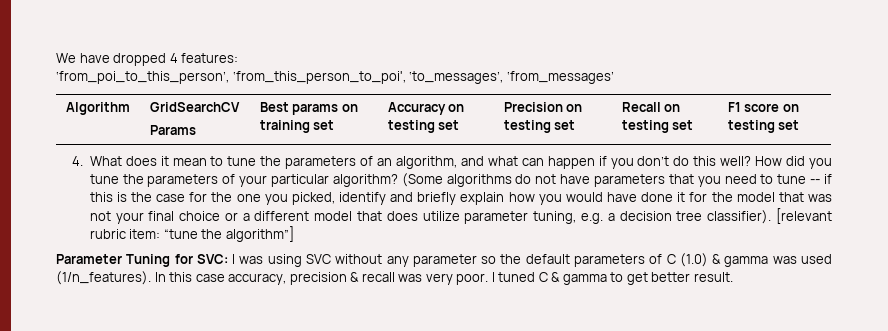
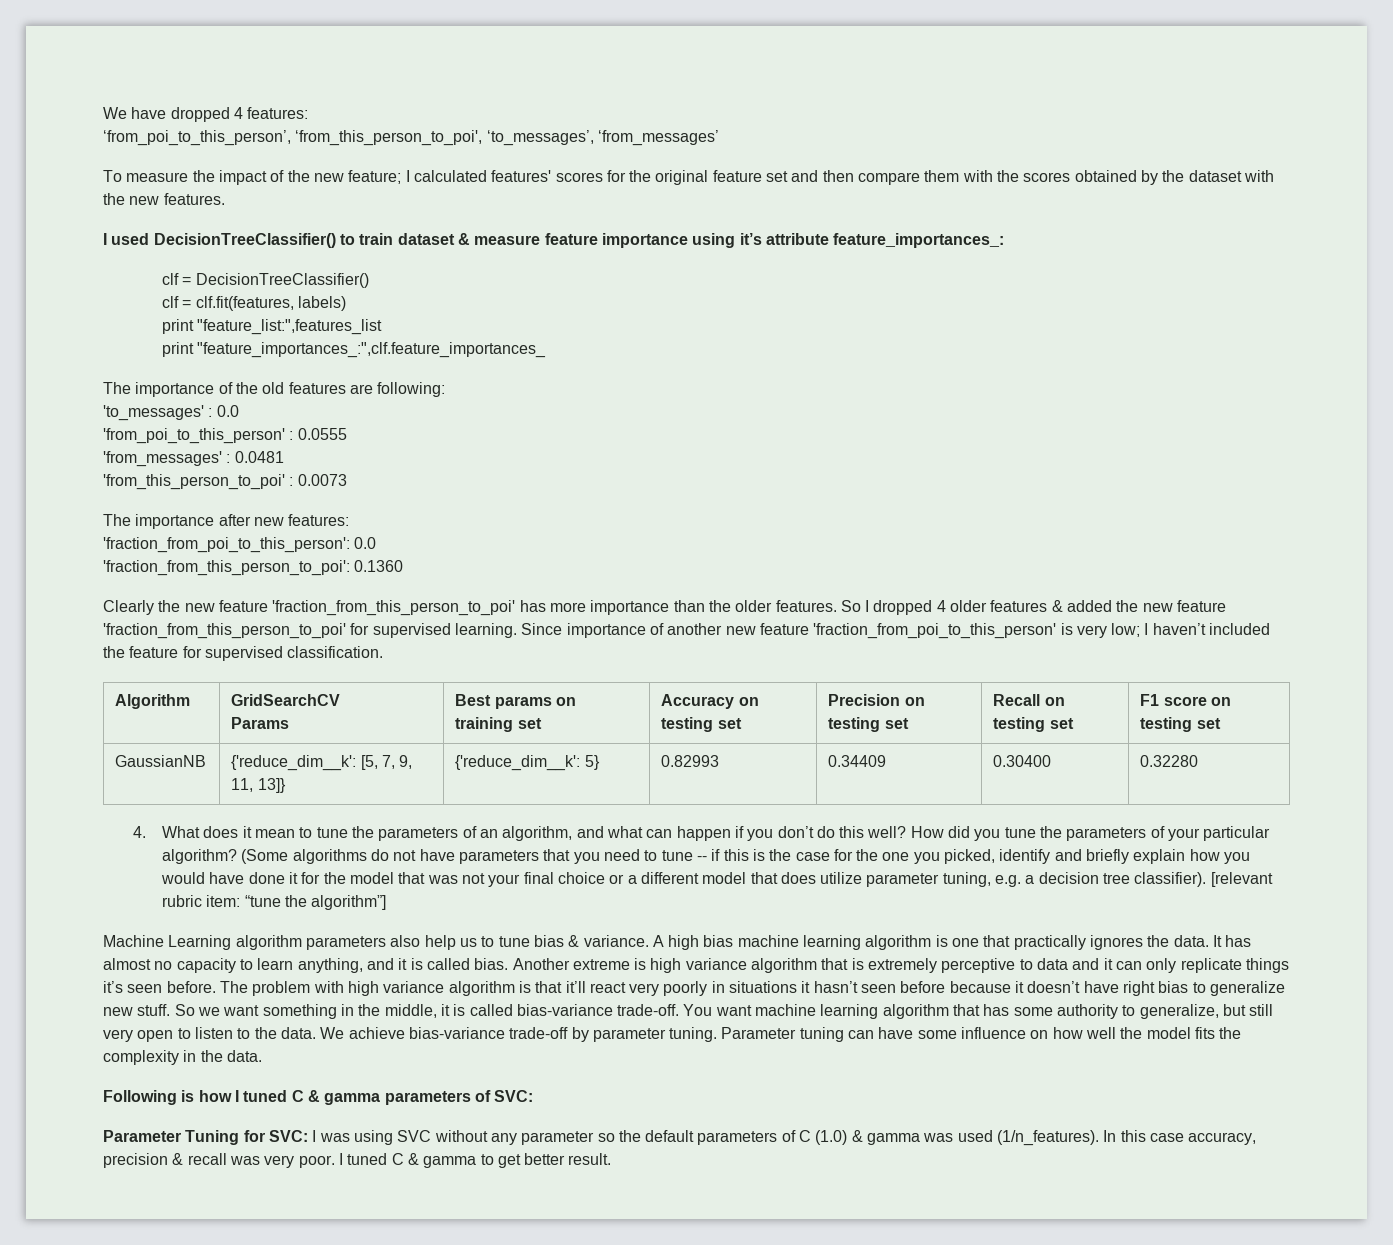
(614, 77) none -> [103,170,1274,185] [103,193,225,205] [103,233,1005,248] [162,273,369,288] [162,296,347,311] [162,319,383,335] [162,342,547,358] [103,382,446,397] [103,405,239,421] [103,428,347,444] [103,451,284,467] [103,474,347,490] [103,514,350,529] [103,537,377,553] [103,560,404,576] [103,600,1227,616] [103,623,1271,639] [103,646,384,661] // To measure the impact of the new feature; I calculated features' scores for the original feature set and then compare them with the scores obtained by the dataset with the new features. // I used DecisionTreeClassifier() to train dataset & measure feature importance using it’s attribute feature_importances_: // clf = DecisionTreeClassifier() // clf = clf.fit(features, labels) // print "feature_list:",features_list // print "feature_importances_:",clf.feature_importances_ // The importance of the old features are following: // 'to_messages' : 0.0 // 'from_poi_to_this_person' : 0.0555 // 'from_messages' : 0.0481 // 'from_this_person_to_poi' : 0.0073 // The importance after new features: // 'fraction_from_poi_to_this_person': 0.0 // 'fraction_from_this_person_to_poi': 0.1360 // Clearly the new feature 'fraction_from_this_person_to_poi' has more importance than the older features. So I dropped 4 older features & added the new feature 'fraction_from_this_person_to_poi' for supervised learning. Since importance of another new feature 'fraction_from_poi_to_this_person' is very low; I haven’t included the feature for supervised classification.
(800, 125) none -> [115,755,207,767] [231,755,413,771] [231,778,286,793] [455,755,600,771] [661,755,720,767] [828,755,887,767] [993,755,1052,767] [1140,755,1199,767] // GaussianNB | {'reduce_dim__k': [5, 7, 9, 11, 13]} | {'reduce_dim__k': 5} | 0.82993 | 0.34409 | 0.30400 | 0.32280
(294, 234) none -> [103,935,1252,950] [103,958,1289,973] [103,981,1285,996] [103,1004,1274,1019] [103,1027,1242,1042] [103,1050,262,1065] [103,1090,534,1105] // Machine Learning algorithm parameters also help us to tune bias & variance. A high bias machine learning algorithm is one that practically ignores the data. It has almost no capacity to learn anything, and it is called bias. Another extreme is high variance algorithm that is extremely perceptive to data and it can only replicate things it’s seen before. The problem with high variance algorithm is that it’ll react very poorly in situations it hasn’t seen before because it doesn’t have right bias to generalize new stuff. So we want something in the middle, it is called bias-variance trade-off. You want machine learning algorithm that has some authority to generalize, but still very open to listen to the data. We achieve bias-variance trade-off by parameter tuning. Parameter tuning can have some influence on how well the model fits the complexity in the data. // Following is how I tuned C & gamma parameters of SVC:

